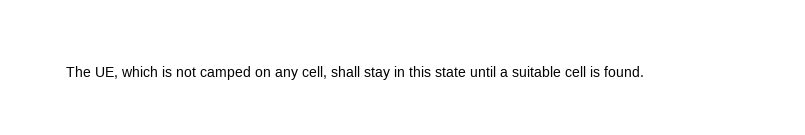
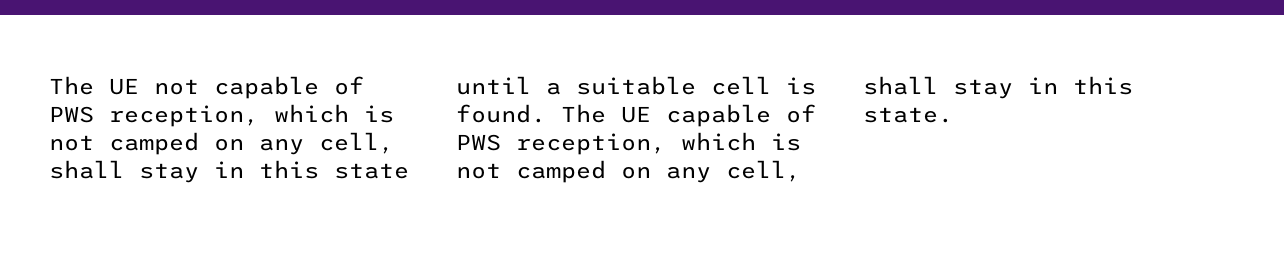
[66,66,119,79] The UE, -> [49,76,364,99] [49,105,259,127] The UE not capable of PWS reception,
(645, 71) none -> [561,104,816,127] [456,132,801,155] [456,160,801,183] [863,76,1133,99] [863,107,953,123] The UE capable of PWS reception, which is not camped on any cell, shall stay in this state.

